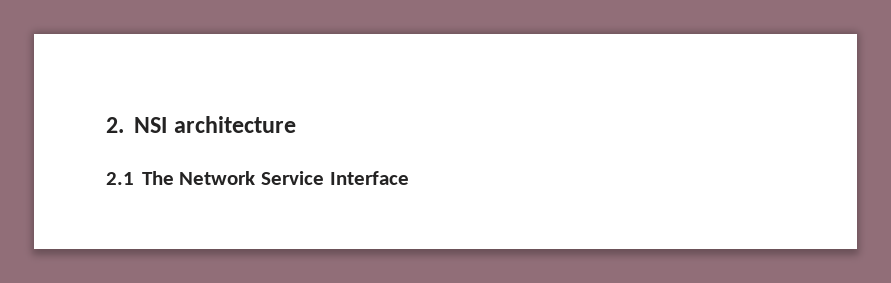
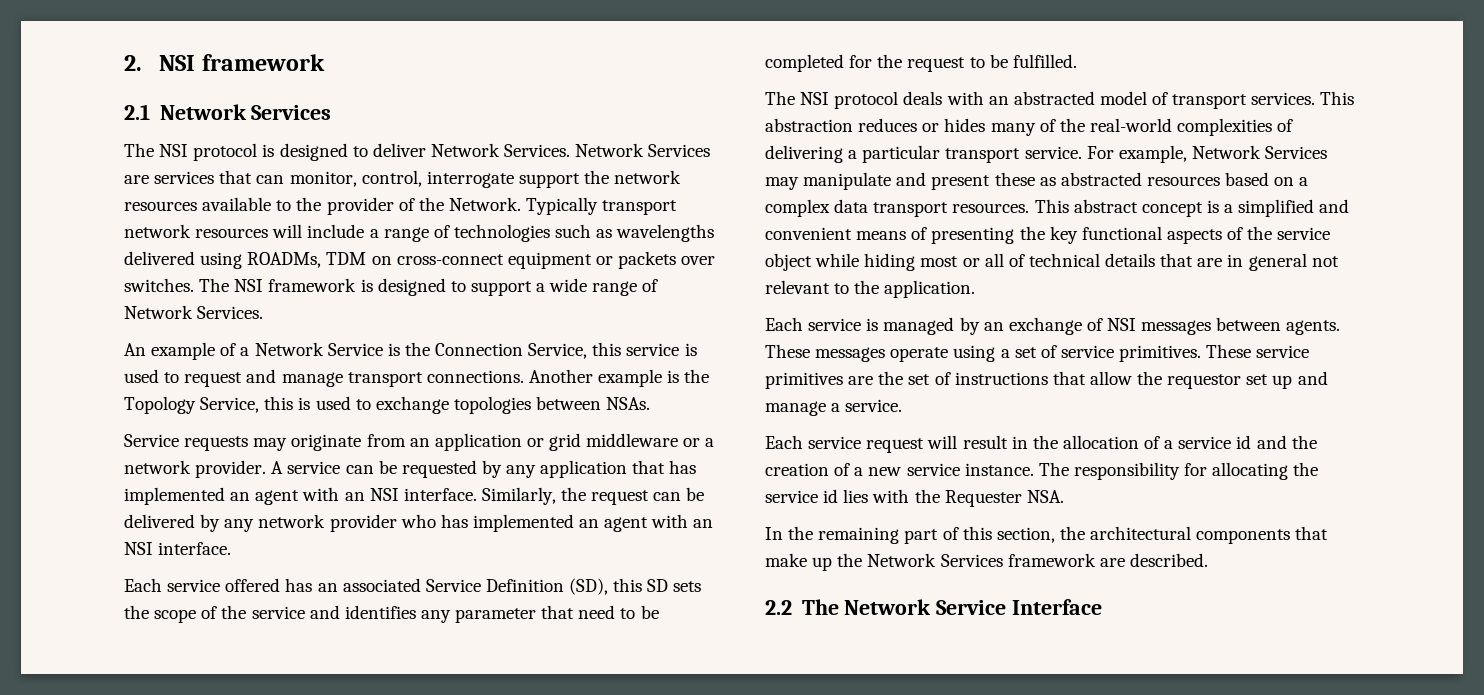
[173,116,296,133] [106,172,134,185] architecture // 2.1 -> [201,54,325,71] [124,104,332,120] [124,143,711,161] [124,170,682,188] [124,197,678,215] [124,224,715,242] [124,251,716,269] [124,278,659,296] [124,305,264,319] [124,342,697,360] [124,369,710,387] [124,396,651,414] [124,433,715,451] [124,460,697,478] [124,487,705,505] [124,514,714,532] [124,542,232,555] [124,578,702,595] [124,605,659,623] [765,54,1077,72] [765,91,1355,109] [765,118,1294,136] [765,145,1328,163] [765,172,1309,190] [765,199,1350,217] [765,226,1331,244] [765,253,1339,271] [765,280,976,298] [765,317,1341,335] [765,344,1310,362] [765,371,1328,389] [765,399,903,416] [765,435,1317,453] [765,462,1319,480] [765,489,1064,507] [765,526,1329,544] [765,553,1208,571] [765,600,792,615] framework // 2.1 Network Services // The NSI protocol is designed to deliver Network Services. Network Services are services that can monitor, control, interrogate support the network resources available to the provider of the Network. Typically transport network resources will include a range of technologies such as wavelengths delivered using ROADMs, TDM on cross-connect equipment or packets over switches. The NSI framework is designed to support a wide range of Network Services. // An example of a Network Service is the Connection Service, this service is used to request and manage transport connections. Another example is the Topology Service, this is used to exchange topologies between NSAs. // Service requests may originate from an application or grid middleware or a network provider. A service can be requested by any application that has implemented an agent with an NSI interface. Similarly, the request can be delivered by any network provider who has implemented an agent with an NSI interface. // Each service offered has an associated Service Definition (SD), this SD sets the scope of the service and identifies any parameter that need to be completed for the request to be fulfilled. // The NSI protocol deals with an abstracted model of transport services. This abstraction reduces or hides many of the real-world complexities of delivering a particular transport service. For example, Network Services may manipulate and present these as abstracted resources based on a complex data transport resources. This abstract concept is a simplified and convenient means of presenting the key functional aspects of the service object while hiding most or all of technical details that are in general not relevant to the application. // Each service is managed by an exchange of NSI messages between agents. These messages operate using a set of service primitives. These service primitives are the set of instructions that allow the requestor set up and manage a service. // Each service request will result in the allocation of a service id and the creation of a new service instance. The responsibility for allocating the service id lies with the Requester NSA. // In the remaining part of this section, the architectural components that make up the Network Services framework are described. // 2.2

